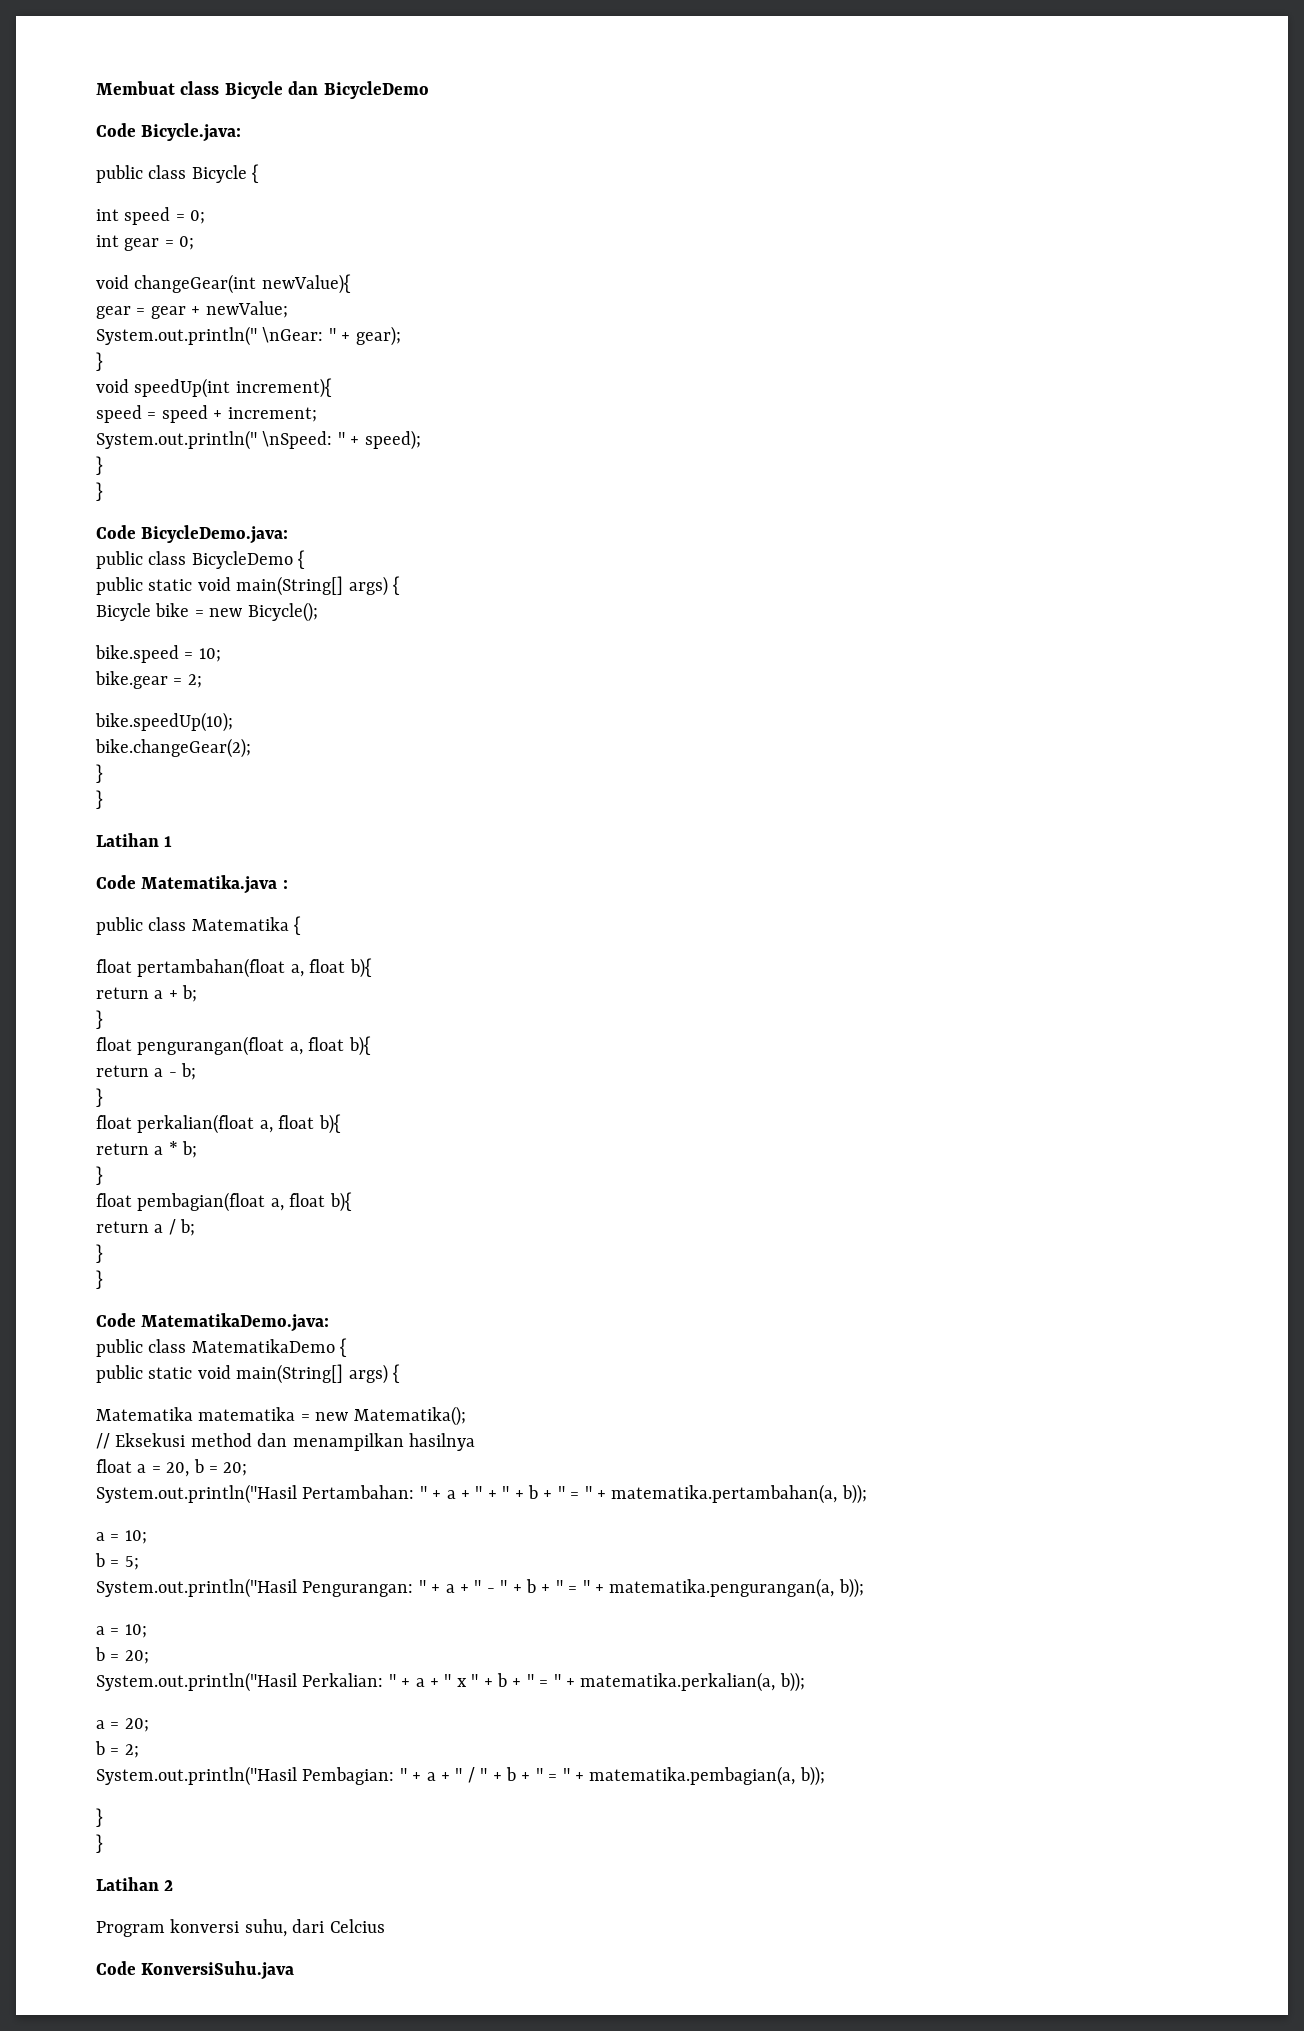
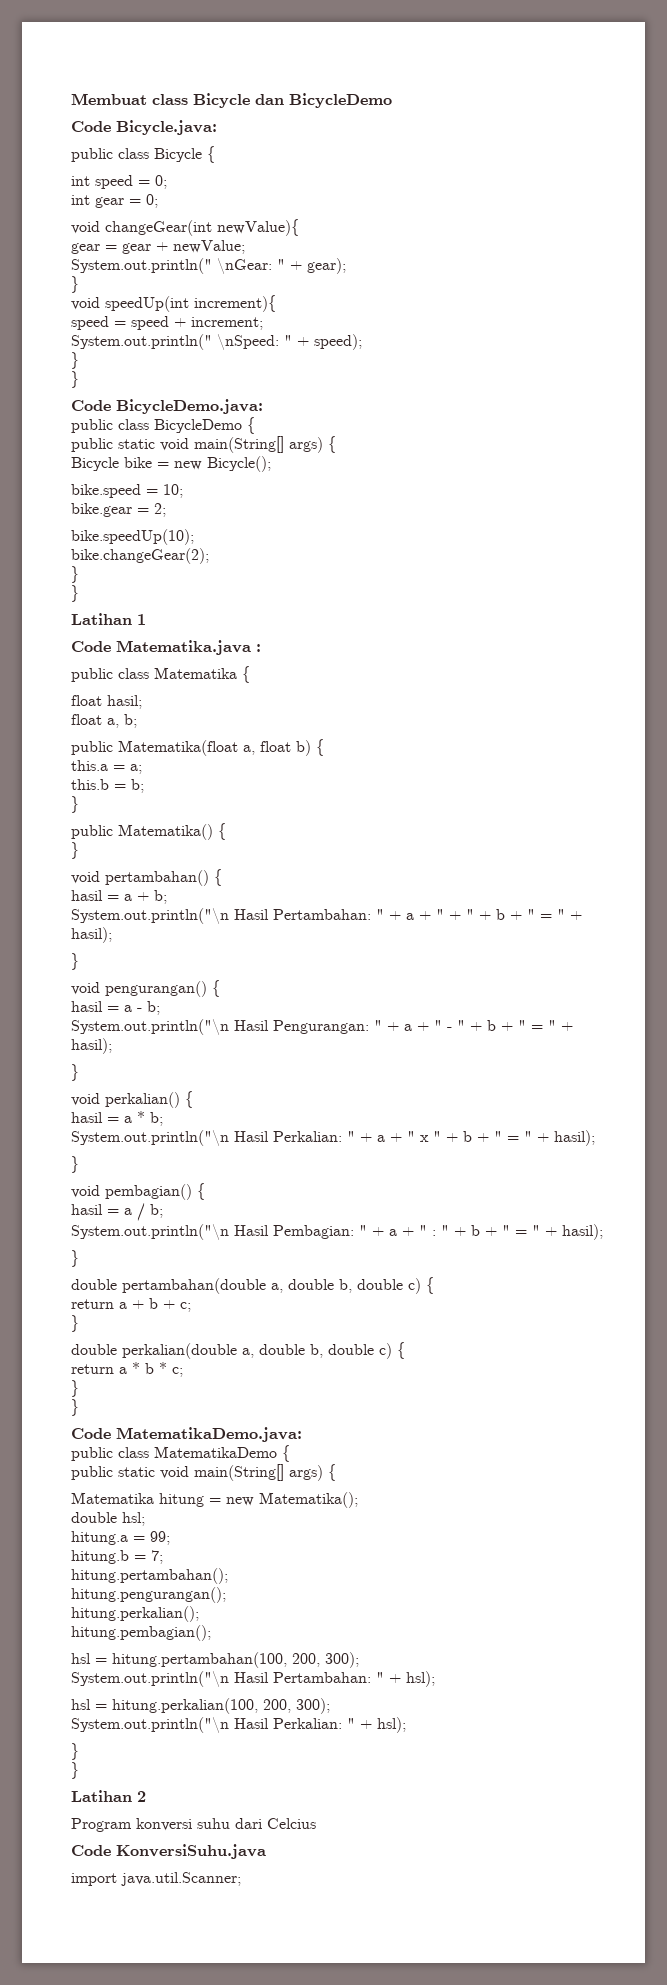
[137,958,372,978] [96,985,198,1002] [96,1010,103,1029] [96,1036,371,1056] [96,1063,197,1080] [96,1088,103,1107] [96,1114,341,1134] [96,1141,198,1158] [96,1166,103,1185] [96,1192,352,1212] [96,1219,196,1236] pertambahan(float a, float b){ // return a + b; // } // float pengurangan(float a, float b){ // return a - b; // } // float perkalian(float a, float b){ // return a * b; // } // float pembagian(float a, float b){ // return a / b; -> [107,695,142,709] [71,714,137,728] [71,739,324,756] [71,760,142,774] [71,779,144,793] [71,796,79,813] [71,823,226,840] [71,842,79,859] [71,869,222,886] [71,890,167,904] [71,908,582,924] [71,927,112,943] [71,953,79,970] [71,980,220,997] [71,1001,160,1015] [71,1019,573,1035] [71,1038,112,1054] [71,1064,79,1081] [71,1091,193,1108] [71,1111,163,1126] [71,1130,595,1146] [71,1156,79,1173] [71,1183,205,1200] [71,1203,163,1221] [71,1224,603,1240] [71,1250,79,1267] [71,1277,434,1294] [71,1298,191,1312] [71,1315,79,1332] [71,1342,405,1359] [71,1362,183,1377] hasil; // float a, b; // public Matematika(float a, float b) { // this.a = a; // this.b = b; // } // public Matematika() { // } // void pertambahan() { // hasil = a + b; // System.out.println("\n Hasil Pertambahan: " + a + " + " + b + " = " + hasil); // } // void pengurangan() { // hasil = a - b; // System.out.println("\n Hasil Pengurangan: " + a + " - " + b + " = " + hasil); // } // void perkalian() { // hasil = a * b; // System.out.println("\n Hasil Perkalian: " + a + " x " + b + " = " + hasil); // } // void pembagian() { // hasil = a / b; // System.out.println("\n Hasil Pembagian: " + a + " : " + b + " = " + hasil); // } // double pertambahan(double a, double b, double c) { // return a + b + c; // } // double perkalian(double a, double b, double c) { // return a * b * c;
[198,1407,296,1421] matematika -> [159,1493,204,1507] hitung
[96,1433,475,1451] [96,1459,248,1477] [96,1484,867,1504] [96,1530,147,1544] [95,1553,139,1570] [96,1578,864,1598] [96,1624,147,1638] [95,1647,149,1664] [96,1672,805,1692] [96,1718,149,1732] [95,1741,139,1758] [96,1766,825,1786] // Eksekusi method dan menampilkan hasilnya // float a = 20, b = 20; // System.out.println("Hasil Pertambahan: " + a + " + " + b + " = " + matematika.pertambahan(a, b)); // a = 10; // b = 5; // System.out.println("Hasil Pengurangan: " + a + " - " + b + " = " + matematika.pengurangan(a, b)); // a = 10; // b = 20; // System.out.println("Hasil Perkalian: " + a + " x " + b + " = " + matematika.perkalian(a, b)); // a = 20; // b = 2; // System.out.println("Hasil Pembagian: " + a + " / " + b + " = " + matematika.pembagian(a, b)); -> [71,1512,145,1526] [71,1531,170,1545] [71,1550,163,1564] [71,1568,228,1584] [71,1587,226,1603] [71,1606,199,1622] [71,1625,211,1641] [71,1652,359,1668] [71,1671,435,1687] [71,1698,330,1714] [71,1717,406,1733] double hsl; // hitung.a = 99; // hitung.b = 7; // hitung.pertambahan(); // hitung.pengurangan(); // hitung.perkalian(); // hitung.pembagian(); // hsl = hitung.pertambahan(100, 200, 300); // System.out.println("\n Hasil Pertambahan: " + hsl); // hsl = hitung.perkalian(100, 200, 300); // System.out.println("\n Hasil Perkalian: " + hsl);
[244,1919,287,1937] suhu, -> [197,1818,230,1829] suhu
(295, 1970) none -> [71,1872,241,1886] // import java.util.Scanner;

